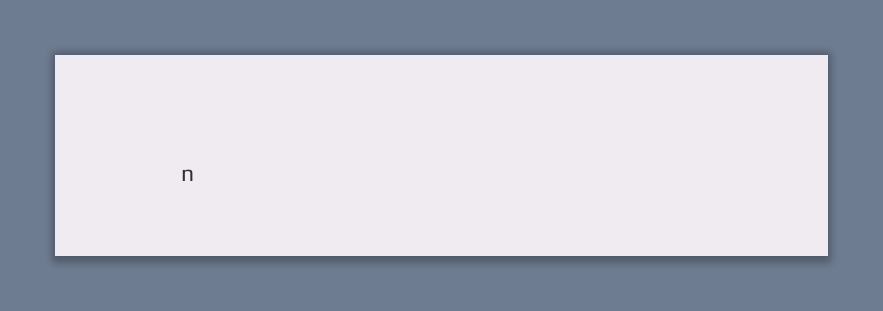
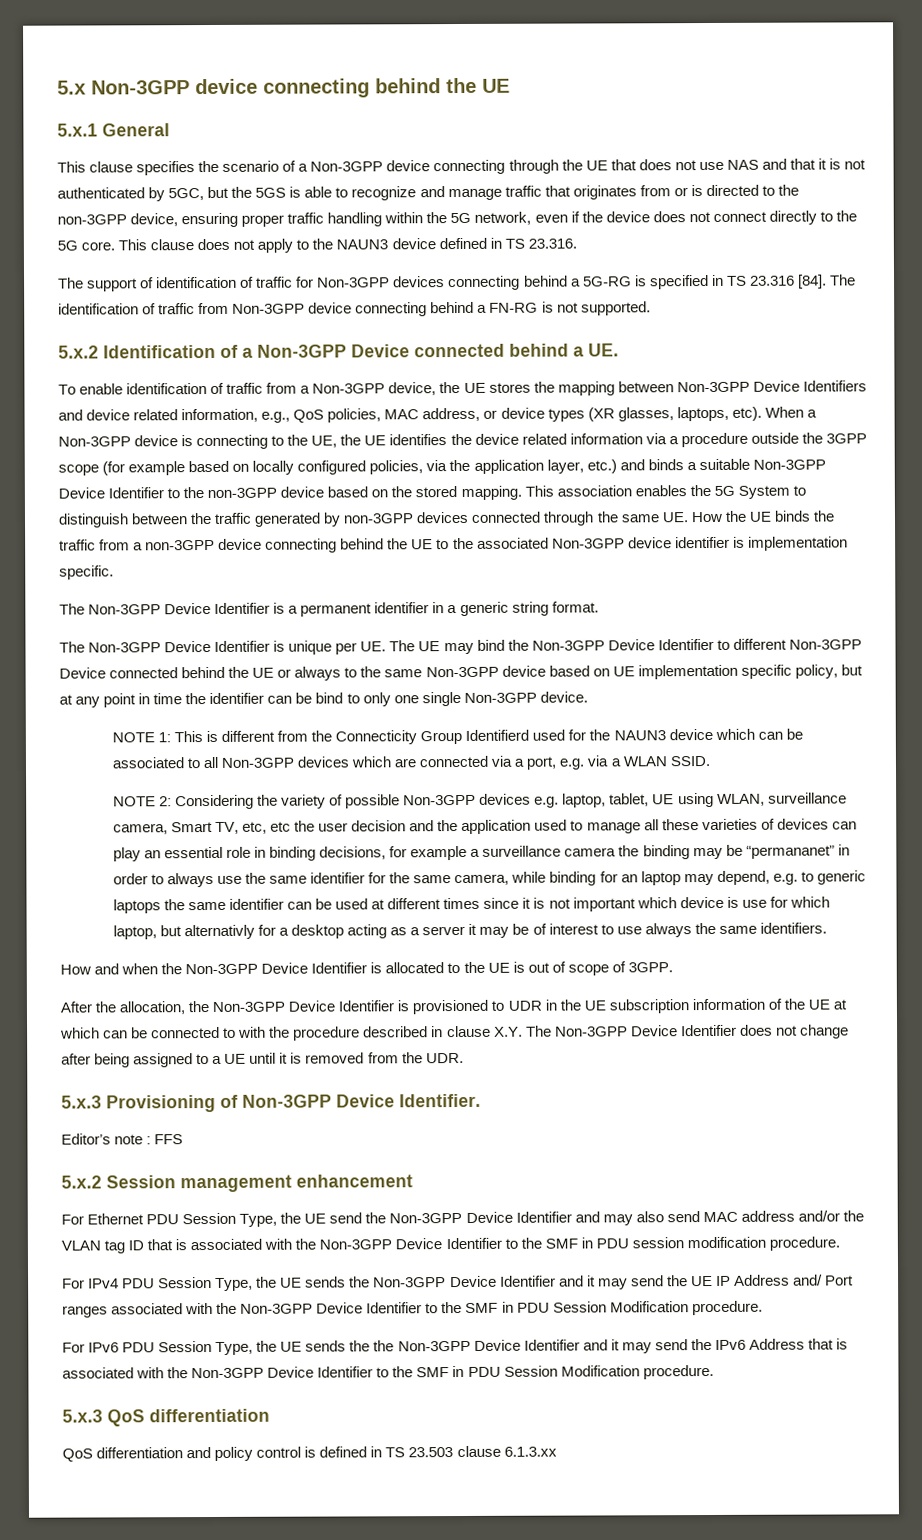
[180,169,194,181] n -> [57,77,510,98] [57,123,170,137] [57,158,867,176] [57,184,799,202] [57,210,857,228] [57,237,577,253] [58,274,856,292] [58,301,651,317] [58,343,619,359] [58,380,867,396] [58,406,817,423] [58,432,867,450] [58,458,826,476] [58,484,806,500] [58,510,835,528] [59,536,848,553] [59,565,114,580] [59,601,599,617] [59,638,862,655] [59,664,863,681] [59,691,588,708] [111,728,803,745] [111,755,710,770] [112,792,847,810] [112,818,857,835] [112,844,850,862] [112,870,866,888] [112,896,830,914] [112,922,827,940] [60,961,673,976] [60,998,847,1015] [60,1024,849,1041] [61,1052,464,1068] [61,1093,481,1113] [61,1133,184,1145] [61,1174,413,1193] [61,1210,864,1227] [61,1236,840,1254] [62,1274,855,1291] [62,1300,763,1318] [62,1338,849,1355] [62,1364,714,1380] [62,1408,270,1427] [62,1445,557,1462] 5.x Non-3GPP device connecting behind the UE // 5.x.1 General // This clause specifies the scenario of a Non-3GPP device connecting through the UE that does not use NAS and that it is not authenticated by 5GC, but the 5GS is able to recognize and manage traffic that originates from or is directed to the non-3GPP device, ensuring proper traffic handling within the 5G network, even if the device does not connect directly to the 5G core. This clause does not apply to the NAUN3 device defined in TS 23.316. // The support of identification of traffic for Non-3GPP devices connecting behind a 5G-RG is specified in TS 23.316 [84]. The identification of traffic from Non-3GPP device connecting behind a FN-RG is not supported. // 5.x.2 Identification of a Non-3GPP Device connected behind a UE. // To enable identification of traffic from a Non-3GPP device, the UE stores the mapping between Non-3GPP Device Identifiers and device related information, e.g., QoS policies, MAC address, or device types (XR glasses, laptops, etc). When a Non-3GPP device is connecting to the UE, the UE identifies the device related information via a procedure outside the 3GPP scope (for example based on locally configured policies, via the application layer, etc.) and binds a suitable Non-3GPP Device Identifier to the non-3GPP device based on the stored mapping. This association enables the 5G System to distinguish between the traffic generated by non-3GPP devices connected through the same UE. How the UE binds the traffic from a non-3GPP device connecting behind the UE to the associated Non-3GPP device identifier is implementation specific. // The Non-3GPP Device Identifier is a permanent identifier in a generic string format. // The Non-3GPP Device Identifier is unique per UE. The UE may bind the Non-3GPP Device Identifier to different Non-3GPP Device connected behind the UE or always to the same Non-3GPP device based on UE implementation specific policy, but at any point in time the identifier can be bind to only one single Non-3GPP device. // NOTE 1: This is different from the Connecticity Group Identifierd used for the NAUN3 device which can be associated to all Non-3GPP devices which are connected via a port, e.g. via a WLAN SSID. // NOTE 2: Considering the variety of possible Non-3GPP devices e.g. laptop, tablet, UE using WLAN, surveillance camera, Smart TV, etc, etc the user decision and the application used to manage all these varieties of devices can play an essential role in binding decisions, for example a surveillance camera the binding may be “permananet” in order to always use the same identifier for the same camera, while binding for an laptop may depend, e.g. to generic laptops the same identifier can be used at different times since it is not important which device is use for which laptop, but alternativly for a desktop acting as a server it may be of interest to use always the same identifiers. // How and when the Non-3GPP Device Identifier is allocated to the UE is out of scope of 3GPP. // After the allocation, the Non-3GPP Device Identifier is provisioned to UDR in the UE subscription information of the UE at which can be connected to with the procedure described in clause X.Y. The Non-3GPP Device Identifier does not change after being assigned to a UE until it is removed from the UDR. // 5.x.3 Provisioning of Non-3GPP Device Identifier. // Editor’s note : FFS // 5.x.2 Session management enhancement // For Ethernet PDU Session Type, the UE send the Non-3GPP Device Identifier and may also send MAC address and/or the VLAN tag ID that is associated with the Non-3GPP Device Identifier to the SMF in PDU session modification procedure. // For IPv4 PDU Session Type, the UE sends the Non-3GPP Device Identifier and it may send the UE IP Address and/ Port ranges associated with the Non-3GPP Device Identifier to the SMF in PDU Session Modification procedure. // For IPv6 PDU Session Type, the UE sends the the Non-3GPP Device Identifier and it may send the IPv6 Address that is associated with the Non-3GPP Device Identifier to the SMF in PDU Session Modification procedure. // 5.x.3 QoS differentiation // QoS differentiation and policy control is defined in TS 23.503 clause 6.1.3.xx

